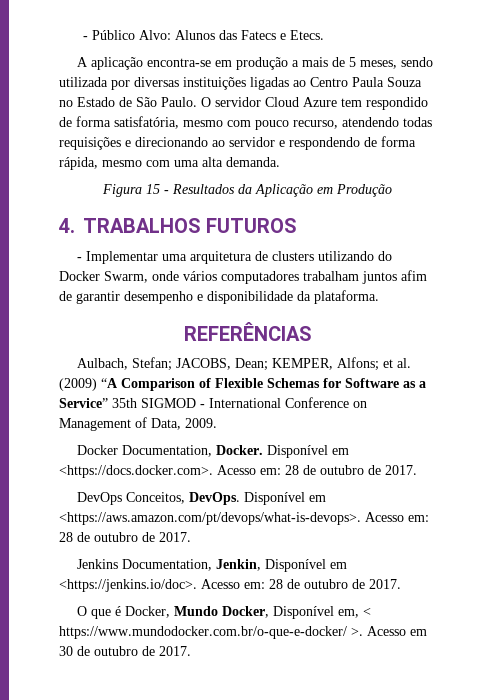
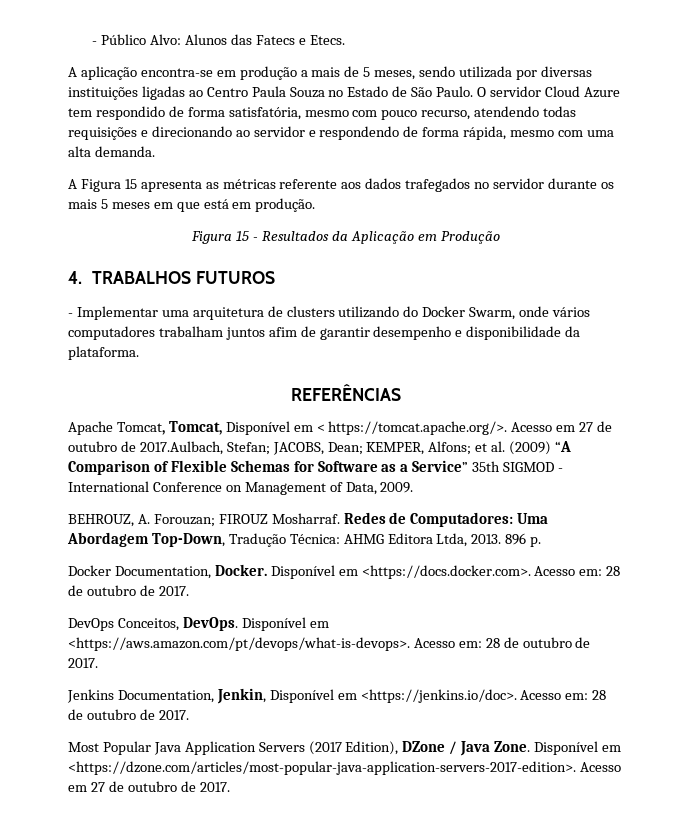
(280, 162) none -> [68,178,614,192] [68,198,316,212] // A Figura 15 apresenta as métricas referente aos dados trafegados no servidor durante os mais 5 meses em que está em produção.
[77,358,129,370] Aulbach, -> [68,421,613,435] [68,441,223,455] Apache Tomcat, Tomcat, Disponível em < https://tomcat.apache.org/>. Acesso em 27 de outubro de 2017.Aulbach,
(217, 423) none -> [68,512,549,527] [67,532,542,547] // BEHROUZ, A. Forouzan; FIROUZ Mosharraf. Redes de Computadores: Uma Abordagem Top-Down, Tradução Técnica: AHMG Editora Ltda, 2013. 896 p.
[77,606,372,619] [59,626,427,639] [59,646,73,656] O que é Docker, Mundo Docker, Disponível em, < https://www.mundodocker.com.br/o-que-e-docker/ >. Acesso em 30 -> [68,741,621,756] [68,761,621,775] [68,782,105,792] Most Popular Java Application Servers (2017 Edition), DZone / Java Zone. Disponível em <https://dzone.com/articles/most-popular-java-application-servers-2017-edition>. Acesso em 27

